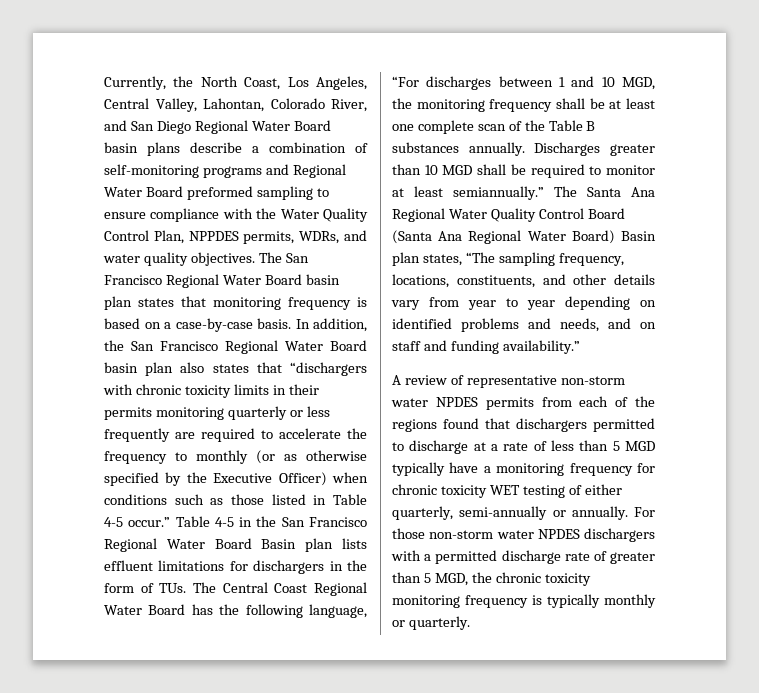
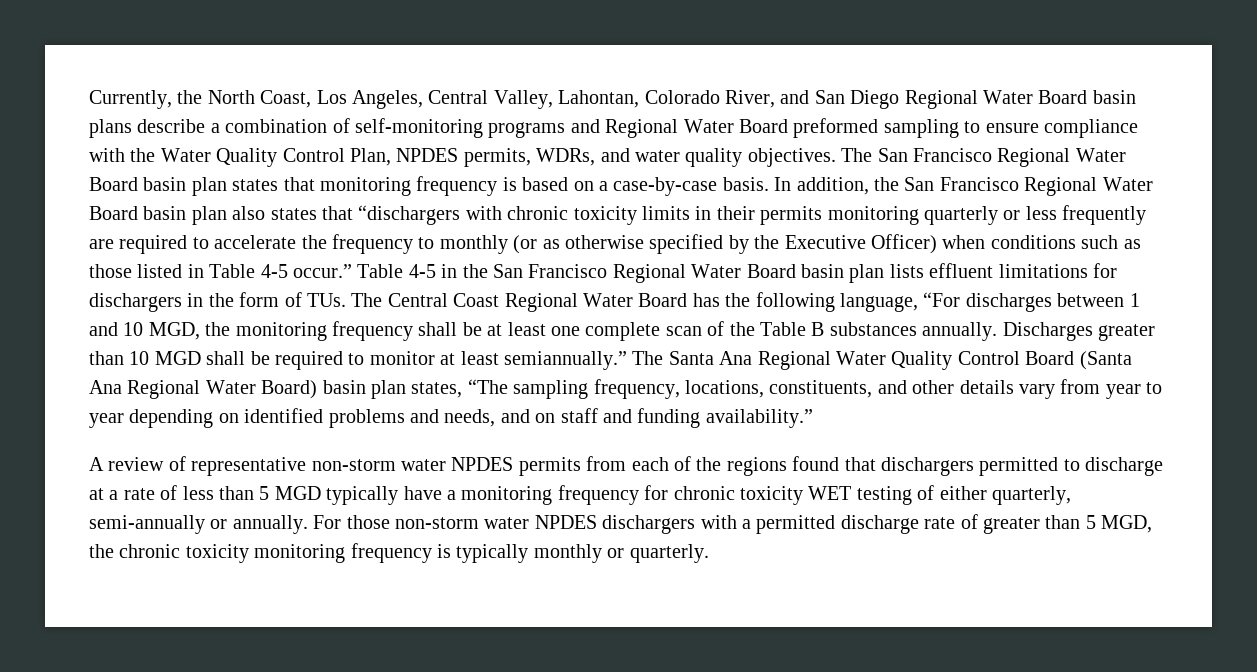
[188,231,239,241] NPPDES -> [396,148,459,162] NPDES
[261,539,297,549] Basin -> [800,264,844,278] basin
[621,231,656,241] Basin -> [322,380,366,394] basin

